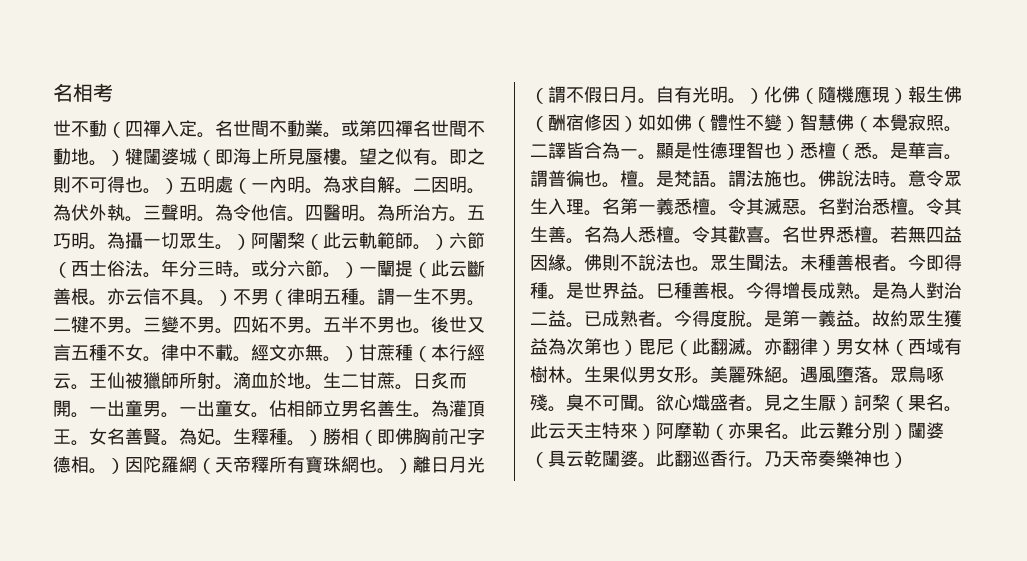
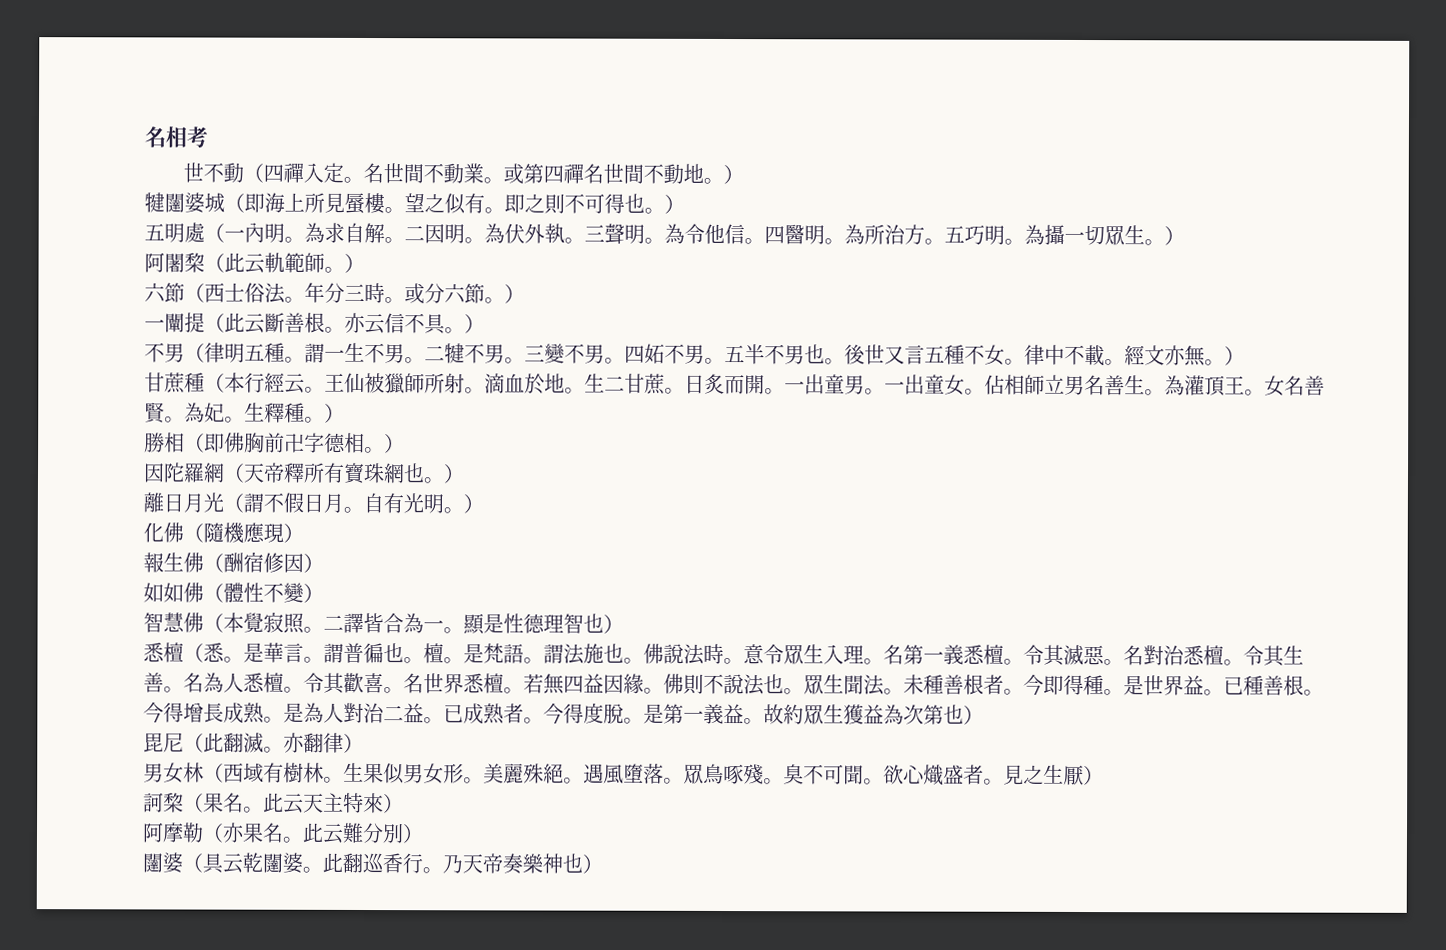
(125, 158) none -> (744, 174) //
(179, 186) none -> (685, 204) //
(251, 242) none -> (1185, 236) //
(449, 242) none -> (365, 263) //
(359, 270) none -> (525, 294) //
(233, 298) none -> (485, 324) //
(359, 354) none -> (1245, 356) //
(323, 438) none -> (345, 413) //
(125, 466) none -> (405, 444) //
(413, 466) none -> (465, 474) //
(764, 96) none -> (484, 504) //
(908, 96) none -> (304, 533) //
(638, 124) none -> (324, 563) //
(800, 124) none -> (324, 593) //
(800, 152) none -> (624, 624) //
[656,283,674,298] 巳 -> [1223,676,1244,695] 已
(638, 348) none -> (984, 715) //
(836, 348) none -> (364, 743) //
(854, 404) none -> (1104, 776) //
(656, 432) none -> (404, 804) //
(908, 432) none -> (424, 834) //

